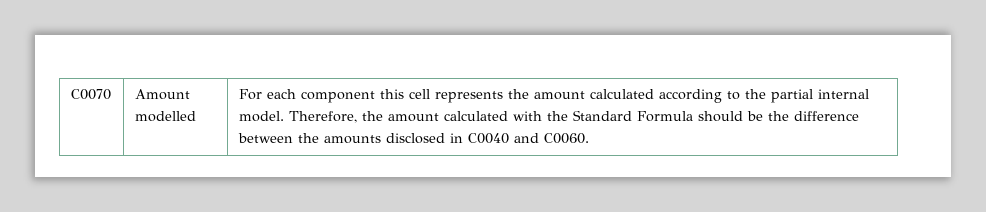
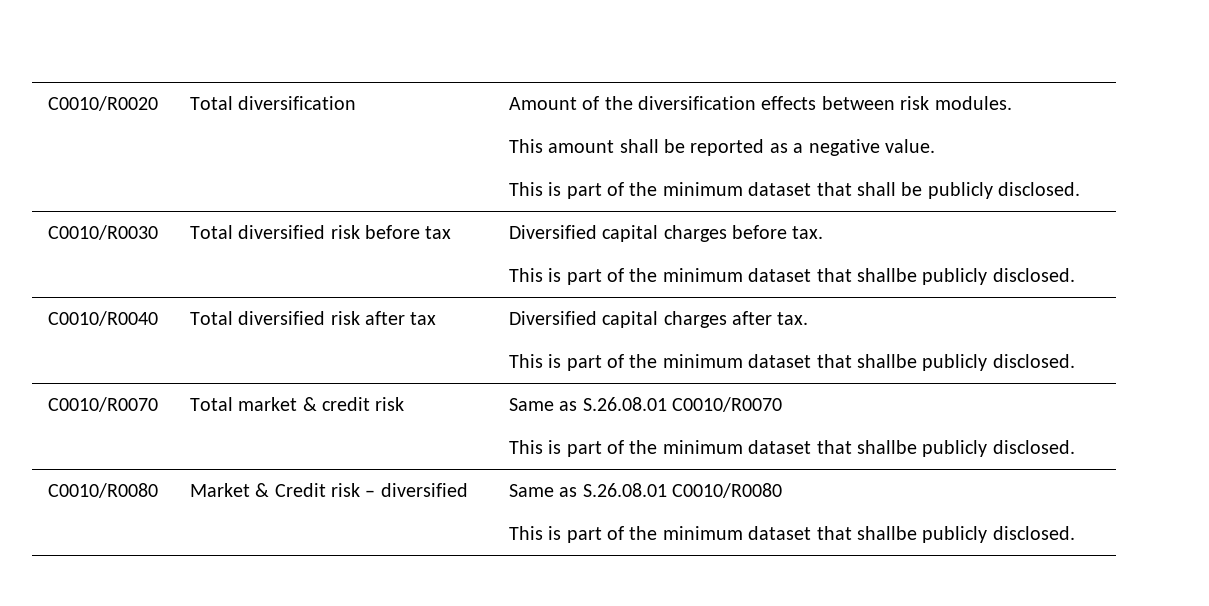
[70,89,111,100] [134,89,190,100] [134,111,196,122] [238,89,869,103] [238,110,859,123] [237,133,589,144] C0070 | Amount modelled | For each component this cell represents the amount calculated according to the partial internal model. Therefore, the amount calculated with the Standard Formula should be the difference between the amounts disclosed in C0040 and C0060. -> [47,96,158,111] [189,96,357,110] [508,96,1012,110] [508,139,936,156] [508,182,1081,199] [47,225,158,240] [189,225,452,239] [508,225,824,242] [508,268,1075,285] [47,311,158,326] [189,311,437,325] [508,311,809,328] [508,354,1075,371] [47,397,158,412] [189,397,405,411] [508,397,783,412] [508,440,1075,457] [47,483,158,498] [189,483,468,497] [508,483,783,498] [508,526,1075,543] C0010/R0020 | Total diversification | Amount of the diversification effects between risk modules. // This amount shall be reported as a negative value. // This is part of the minimum dataset that shall be publicly disclosed. // C0010/R0030 | Total diversified risk before tax | Diversified capital charges before tax. // This is part of the minimum dataset that shallbe publicly disclosed. // C0010/R0040 | Total diversified risk after tax | Diversified capital charges after tax. // This is part of the minimum dataset that shallbe publicly disclosed. // C0010/R0070 | Total market & credit risk | Same as S.26.08.01 C0010/R0070 // This is part of the minimum dataset that shallbe publicly disclosed. // C0010/R0080 | Market & Credit risk – diversified | Same as S.26.08.01 C0010/R0080 // This is part of the minimum dataset that shallbe publicly disclosed.

